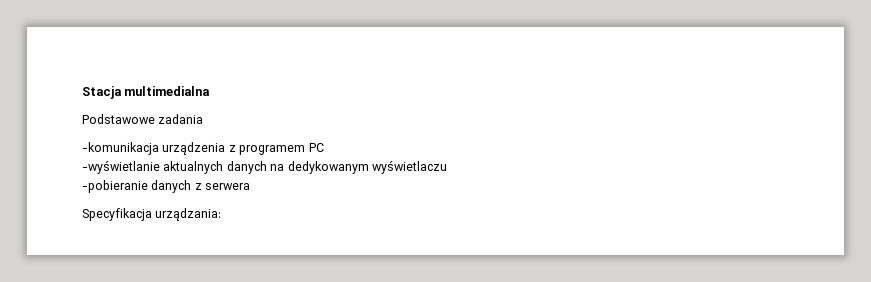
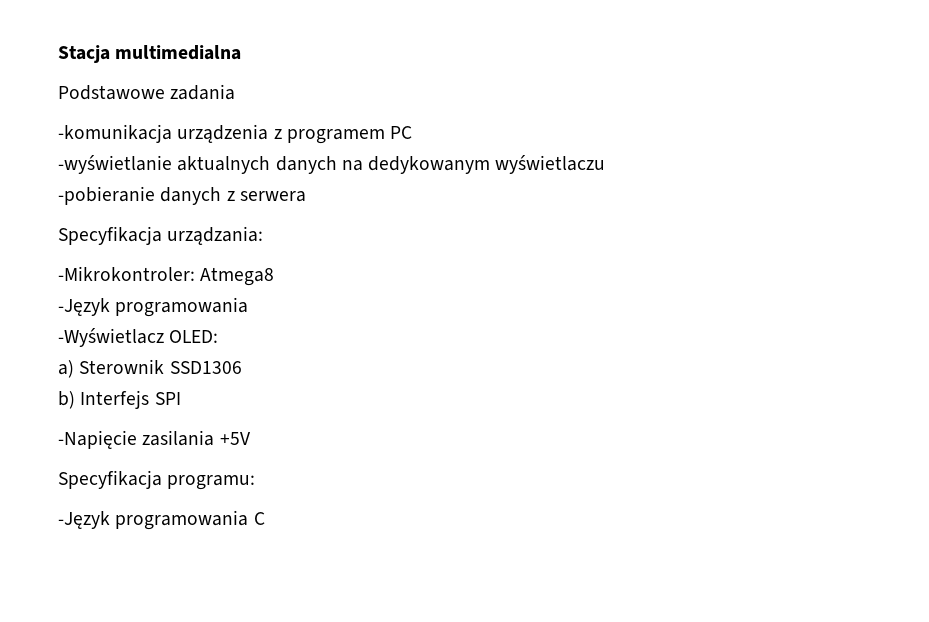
(222, 214) none -> [58,266,275,286] [58,297,249,317] [58,328,219,347] [58,359,242,378] [58,390,181,409] [58,430,251,449] [58,470,256,490] [58,510,265,530] // -Mikrokontroler: Atmega8 // -Język programowania // -Wyświetlacz OLED: // a) Sterownik SSD1306 // b) Interfejs SPI // -Napięcie zasilania +5V // Specyfikacja programu: // -Język programowania C

